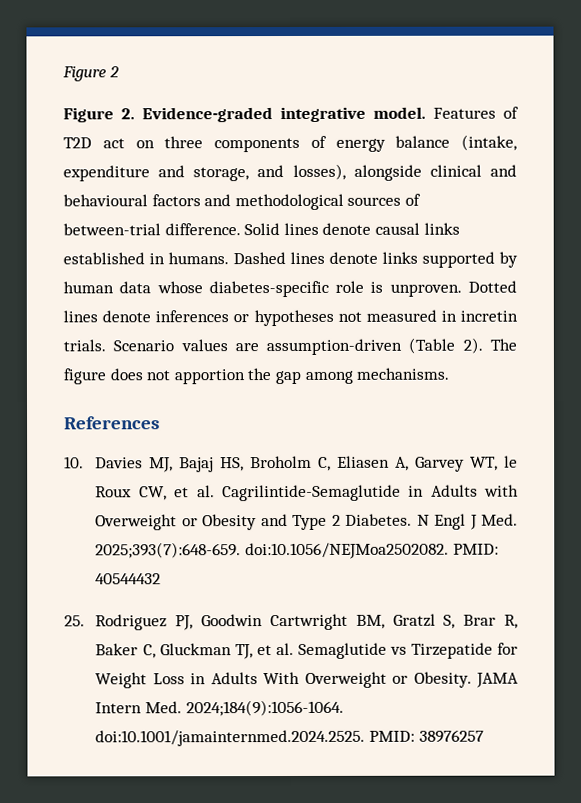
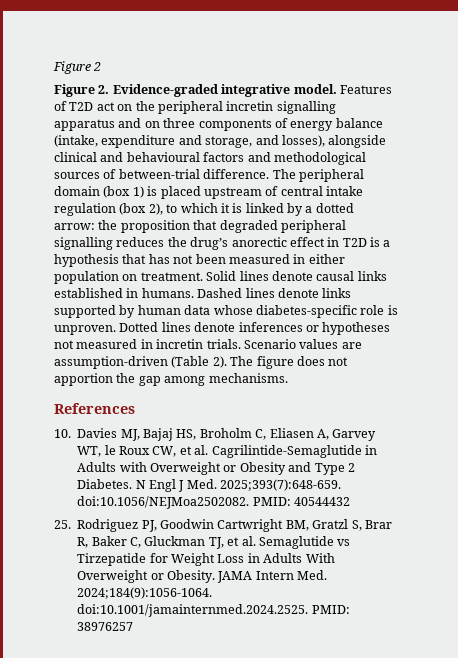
(155, 144) none -> [135,101,336,114] [54,118,160,131] the peripheral incretin signalling apparatus and on
(241, 229) none -> [272,169,364,182] [54,186,363,199] [54,203,354,216] [54,220,346,233] [54,237,391,250] [54,254,345,267] [54,271,203,284] The peripheral domain (box 1) is placed upstream of central intake regulation (box 2), to which it is linked by a dotted arrow: the proposition that degraded peripheral signalling reduces the drug’s anorectic effect in T2D is a hypothesis that has not been measured in either population on treatment.

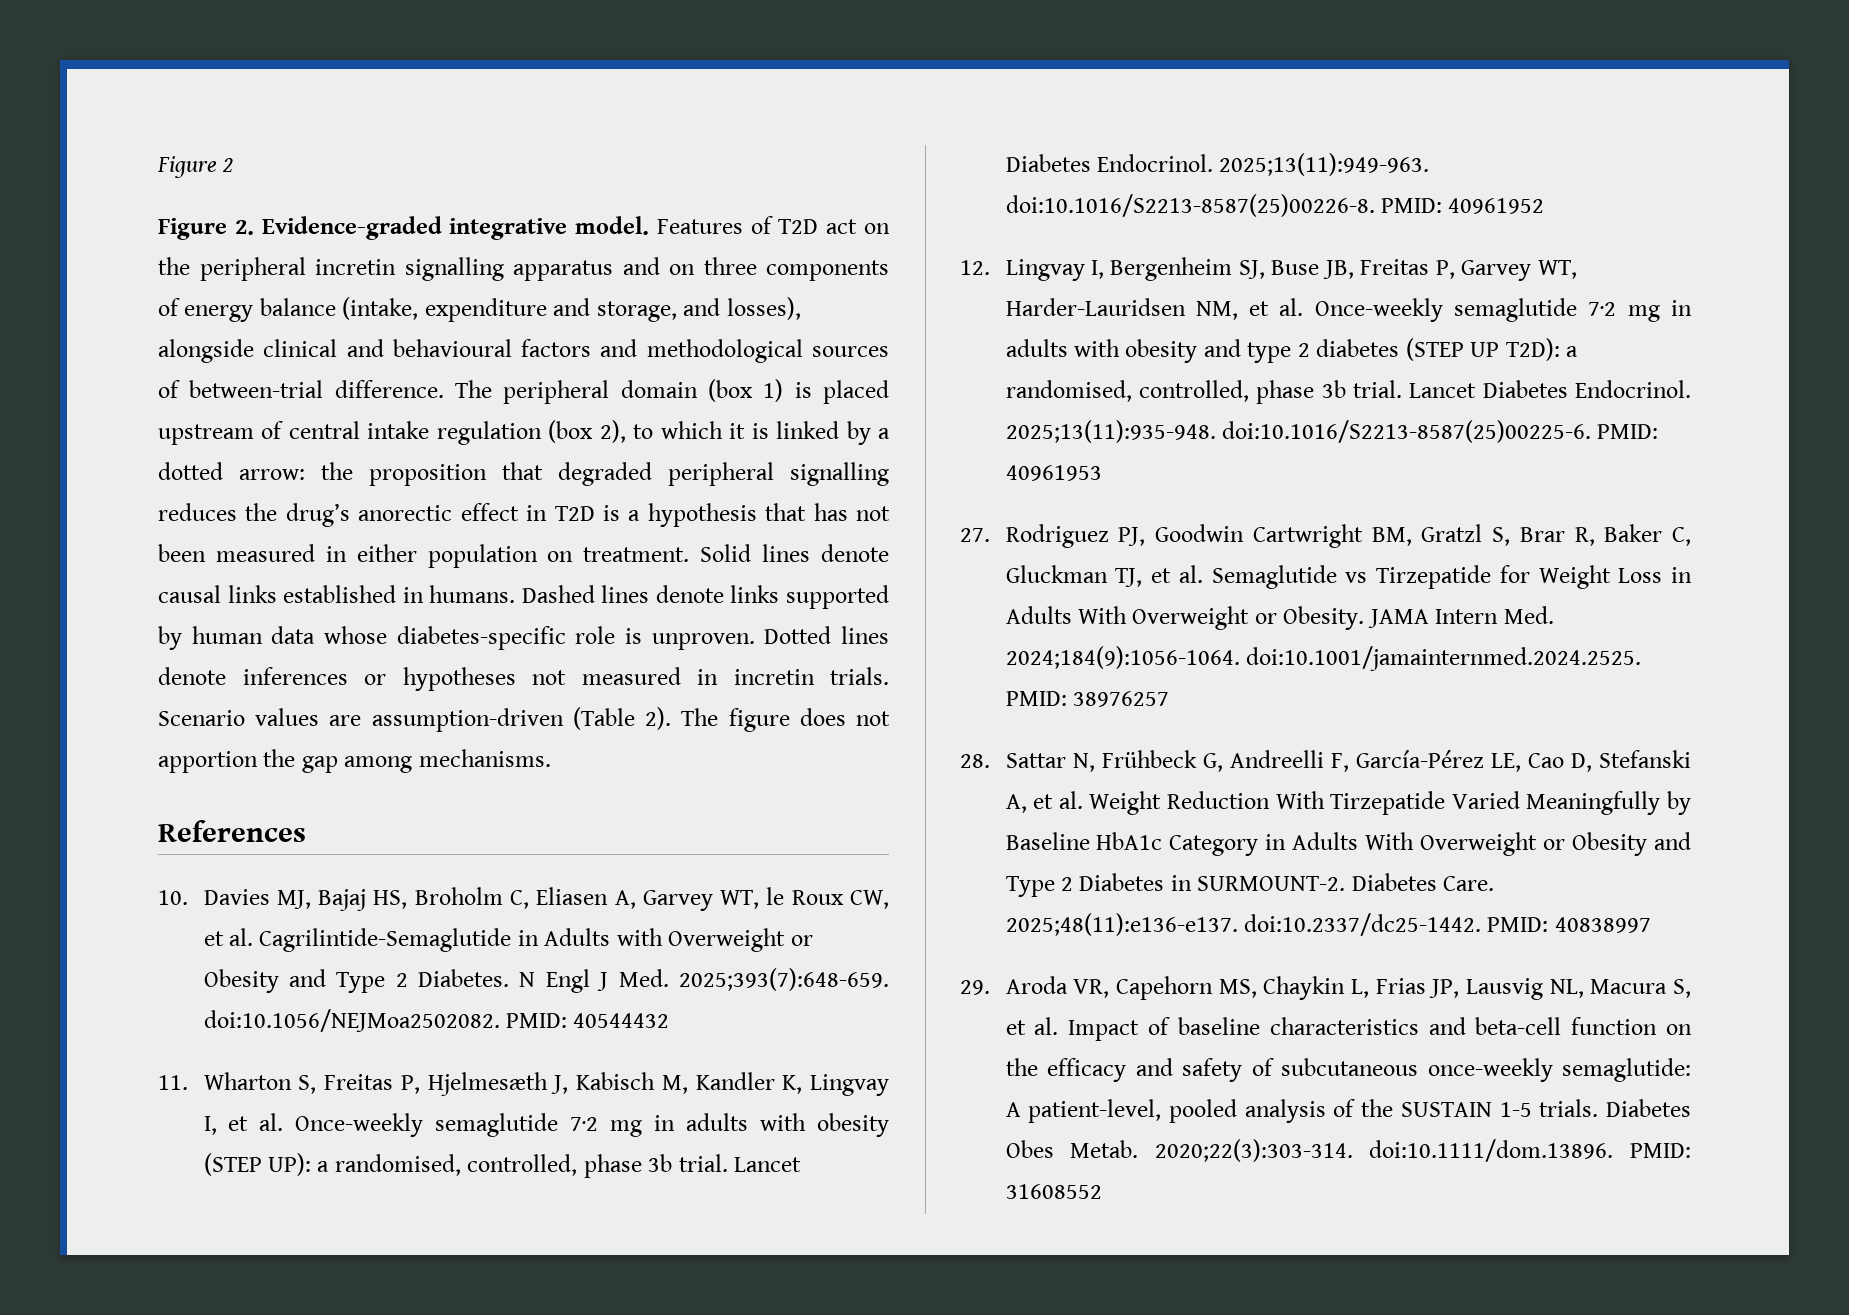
[54,520,71,529] 25. -> [158,1072,889,1096] [203,1113,890,1137] [203,1153,802,1178] [1005,153,1430,176] [1005,194,1545,217] [960,257,1577,281] [1005,298,1692,322] [1005,338,1579,363] [1005,380,1691,404] [1005,420,1659,443] [1005,465,1102,481] [960,528,990,542] 11. Wharton S, Freitas P, Hjelmesæth J, Kabisch M, Kandler K, Lingvay I, et al. Once-weekly semaglutide 7·2 mg in adults with obesity (STEP UP): a randomised, controlled, phase 3b trial. Lancet Diabetes Endocrinol. 2025;13(11):949-963. doi:10.1016/S2213-8587(25)00226-8. PMID: 40961952 // 12. Lingvay I, Bergenheim SJ, Buse JB, Freitas P, Garvey WT, Harder-Lauridsen NM, et al. Once-weekly semaglutide 7·2 mg in adults with obesity and type 2 diabetes (STEP UP T2D): a randomised, controlled, phase 3b trial. Lancet Diabetes Endocrinol. 2025;13(11):935-948. doi:10.1016/S2213-8587(25)00225-6. PMID: 40961953 // 27.
(134, 626) none -> [960,750,1691,772] [1005,791,1691,815] [1005,832,1691,856] [1005,873,1495,897] [1005,913,1651,936] [960,976,1691,1000] [1005,1017,1692,1041] [1005,1058,1691,1082] [1005,1099,1691,1123] [1005,1139,1691,1162] [1005,1184,1102,1199] // 28. Sattar N, Frühbeck G, Andreelli F, García-Pérez LE, Cao D, Stefanski A, et al. Weight Reduction With Tirzepatide Varied Meaningfully by Baseline HbA1c Category in Adults With Overweight or Obesity and Type 2 Diabetes in SURMOUNT-2. Diabetes Care. 2025;48(11):e136-e137. doi:10.2337/dc25-1442. PMID: 40838997 // 29. Aroda VR, Capehorn MS, Chaykin L, Frias JP, Lausvig NL, Macura S, et al. Impact of baseline characteristics and beta-cell function on the efficacy and safety of subcutaneous once-weekly semaglutide: A patient-level, pooled analysis of the SUSTAIN 1-5 trials. Diabetes Obes Metab. 2020;22(3):303-314. doi:10.1111/dom.13896. PMID: 31608552

